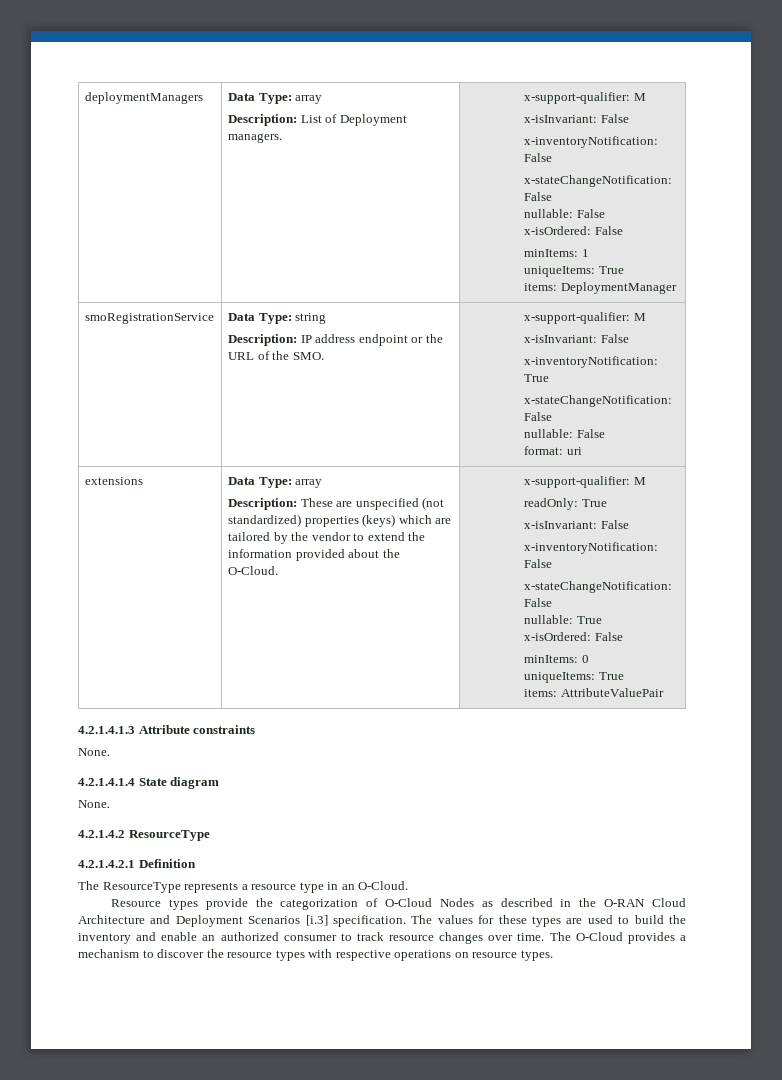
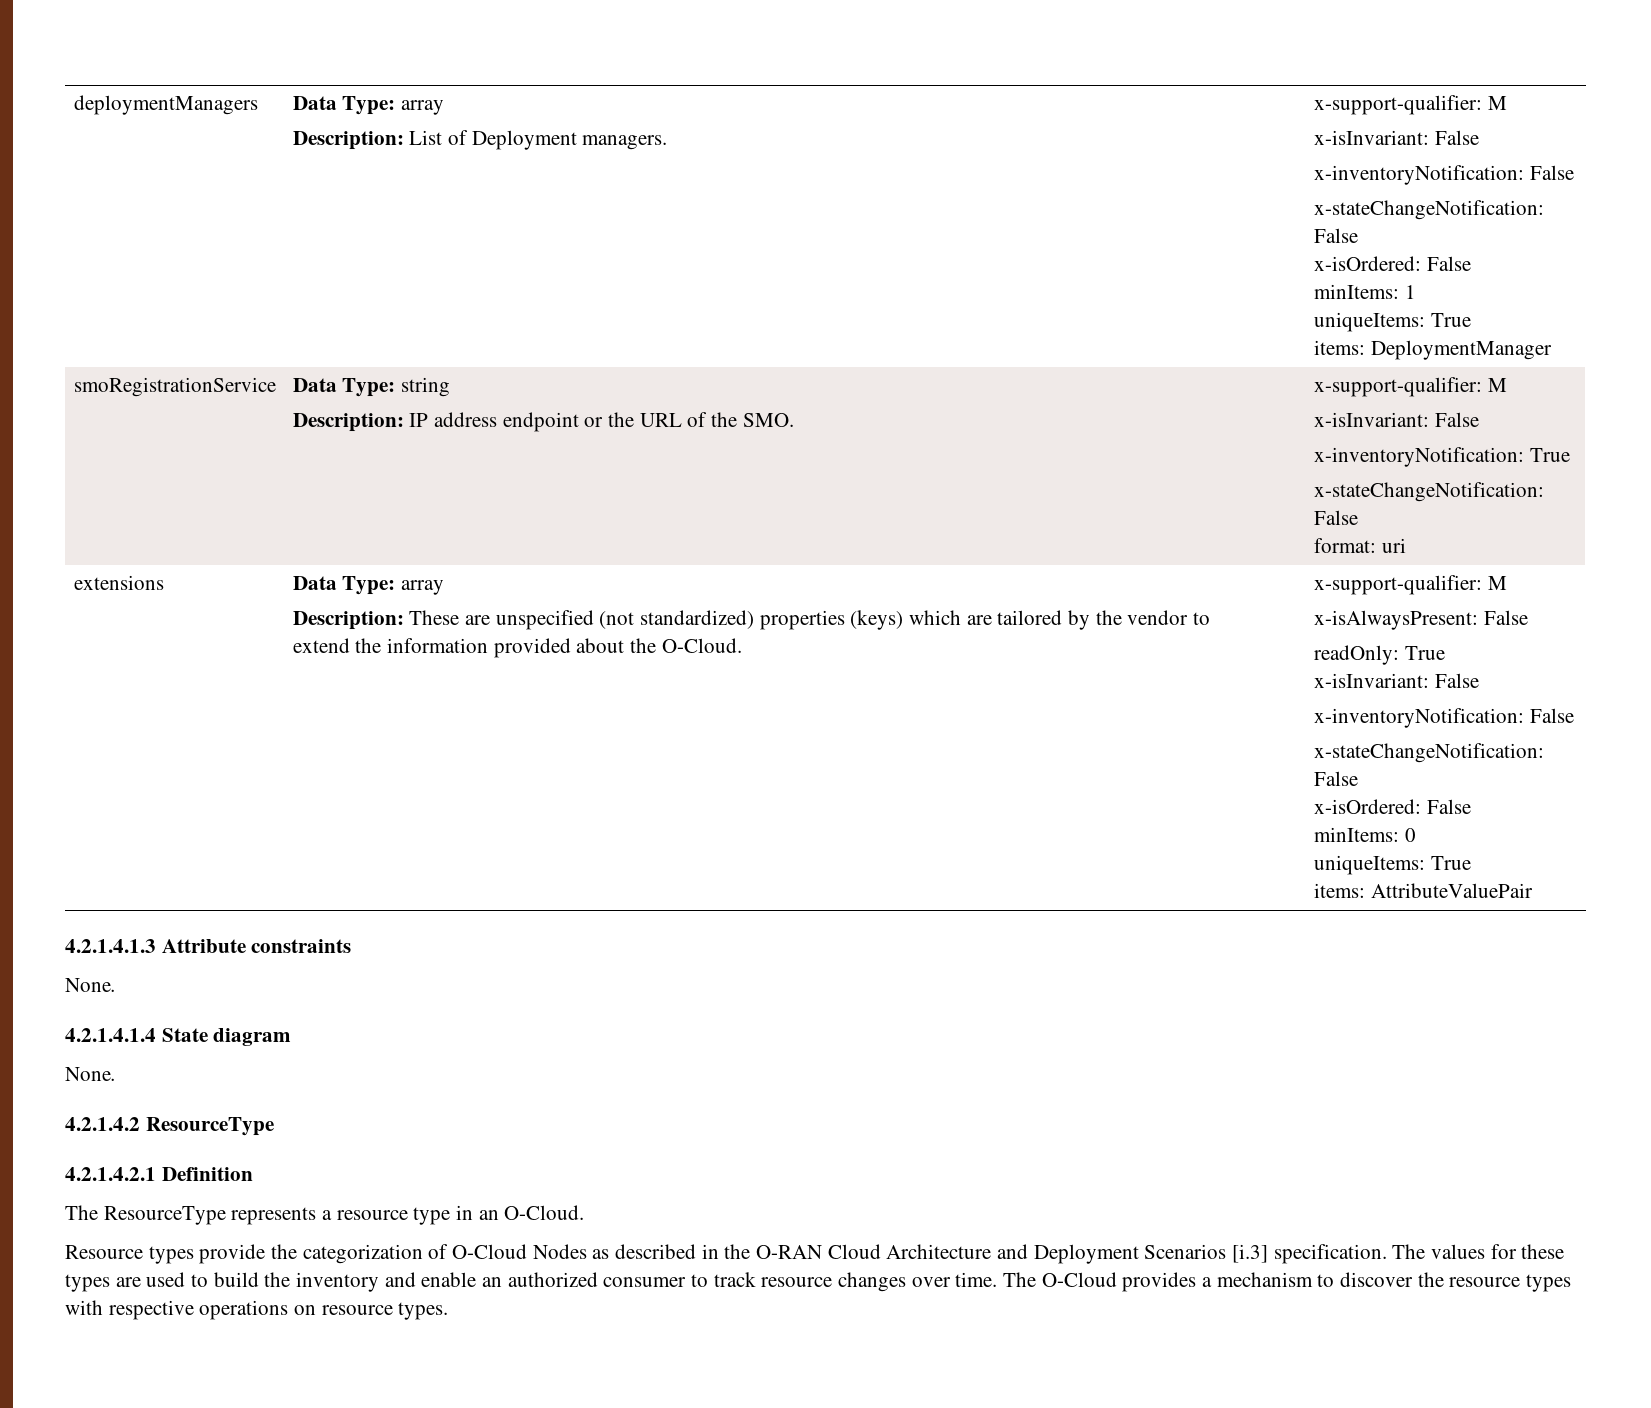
[524,209,605,218] // nullable: False -> (1359, 235) none
[524,429,605,438] // nullable: False -> (1359, 517) none
(646, 481) none -> [1314,610,1528,630] // x-isAlwaysPresent: False
[524,615,602,624] // nullable: True -> (1359, 778) none

